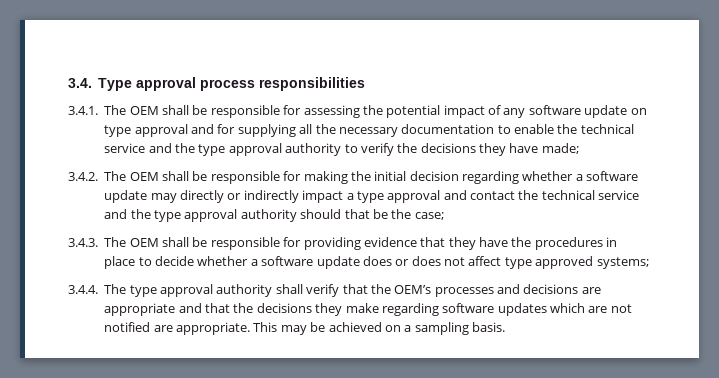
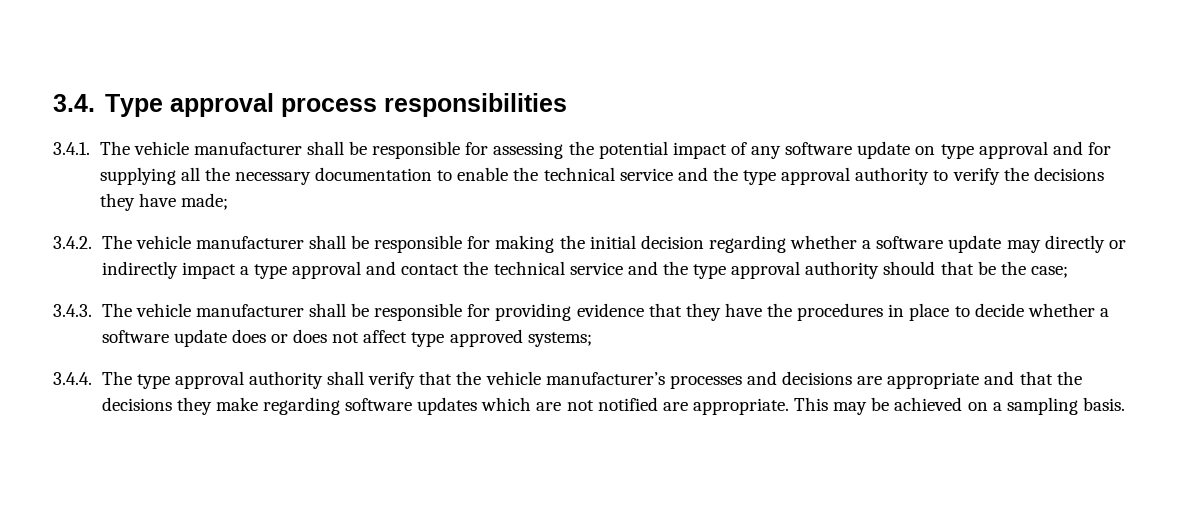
[129,106,159,115] OEM -> [133,141,302,155] vehicle manufacturer
[129,172,159,181] OEM -> [135,235,304,249] vehicle manufacturer
[129,238,159,247] OEM -> [135,303,304,317] vehicle manufacturer
[394,285,432,294] OEM’s -> [485,371,665,385] vehicle manufacturer’s

